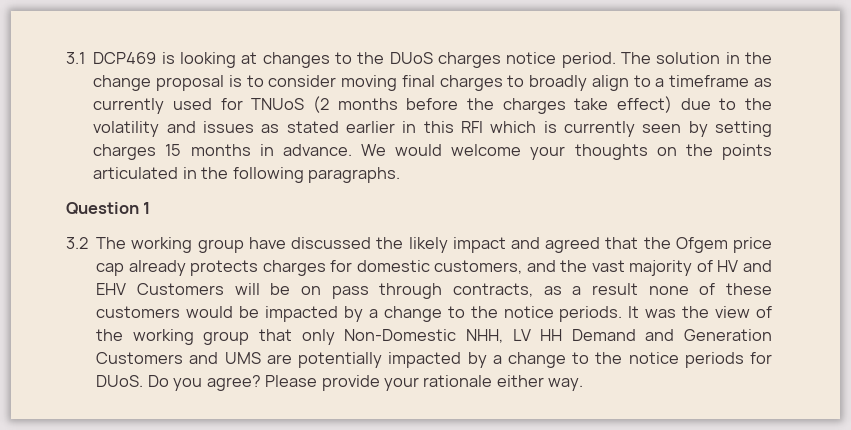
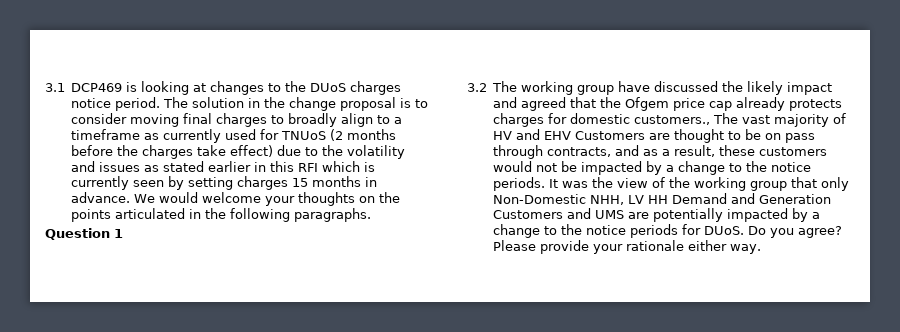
[434,260,588,274] customers, and the -> [634,113,739,125] customers., The
[234,283,260,295] will -> [649,129,742,143] are thought to
(533, 290) none -> [615,145,640,156] and
[591,283,716,295] result none of -> [674,145,716,157] result,
(234, 312) none -> [536,163,558,172] not

